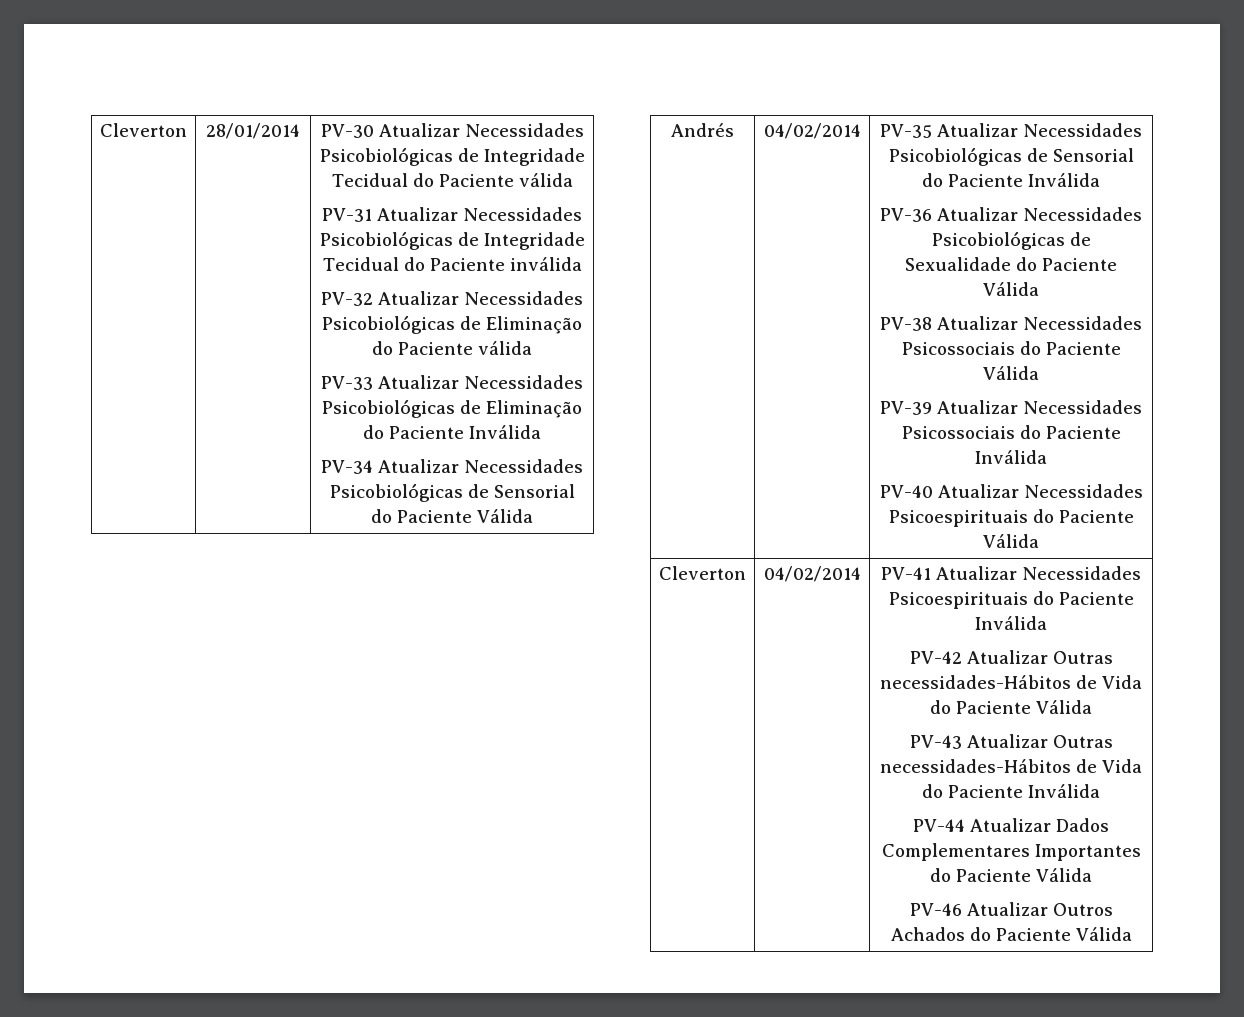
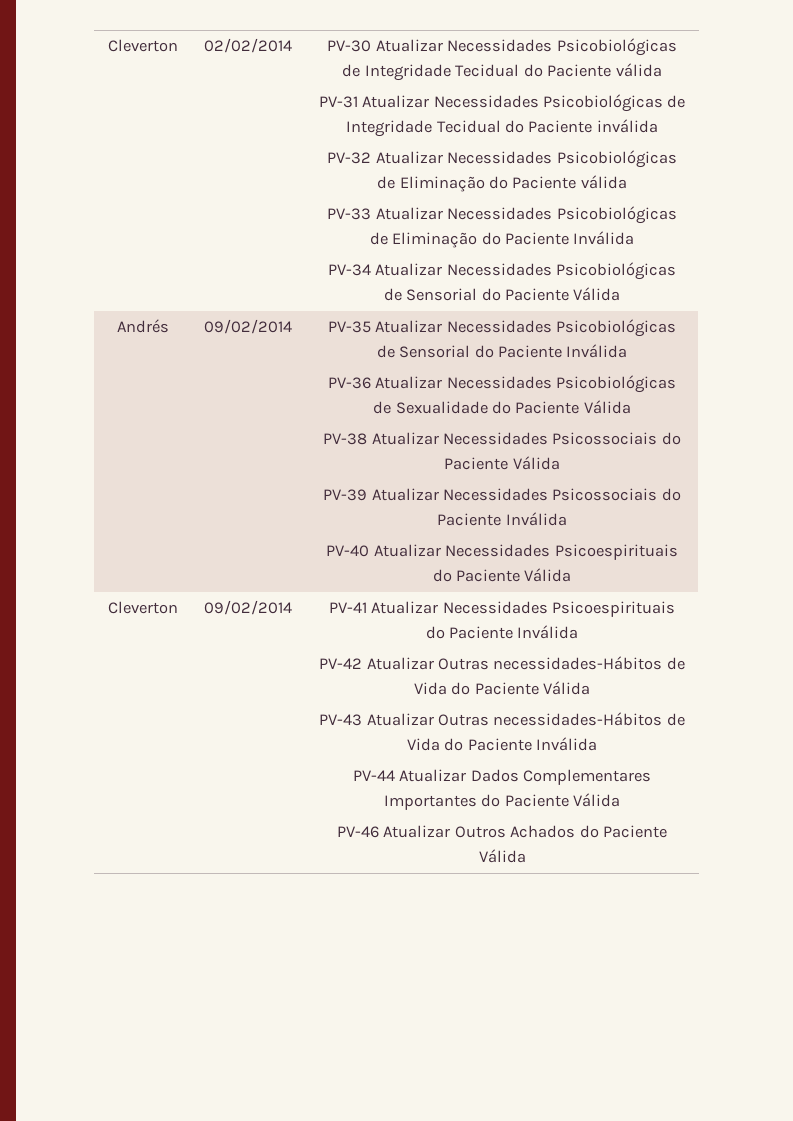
[100,123,187,137] [206,123,300,139] Cleverton | 28/01/2014 -> [107,39,178,52] [204,38,292,53] Cleverton | 02/02/2014
[763,123,861,139] 04/02/2014 -> [204,319,292,334] 09/02/2014
[763,566,861,582] 04/02/2014 -> [204,600,292,615] 09/02/2014

